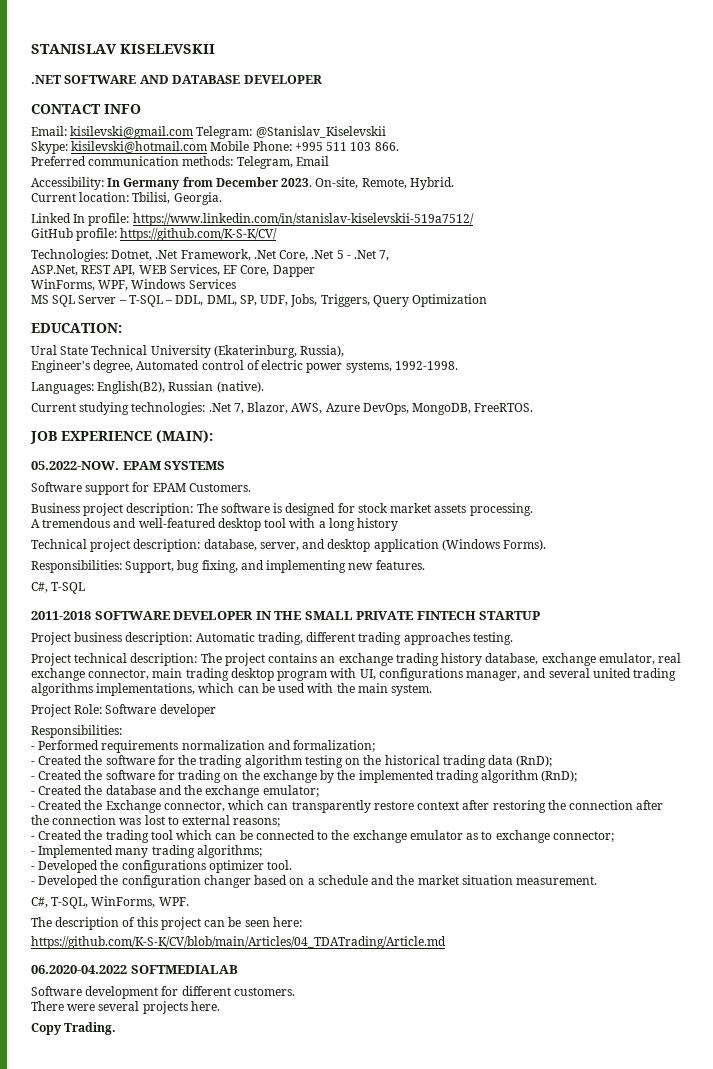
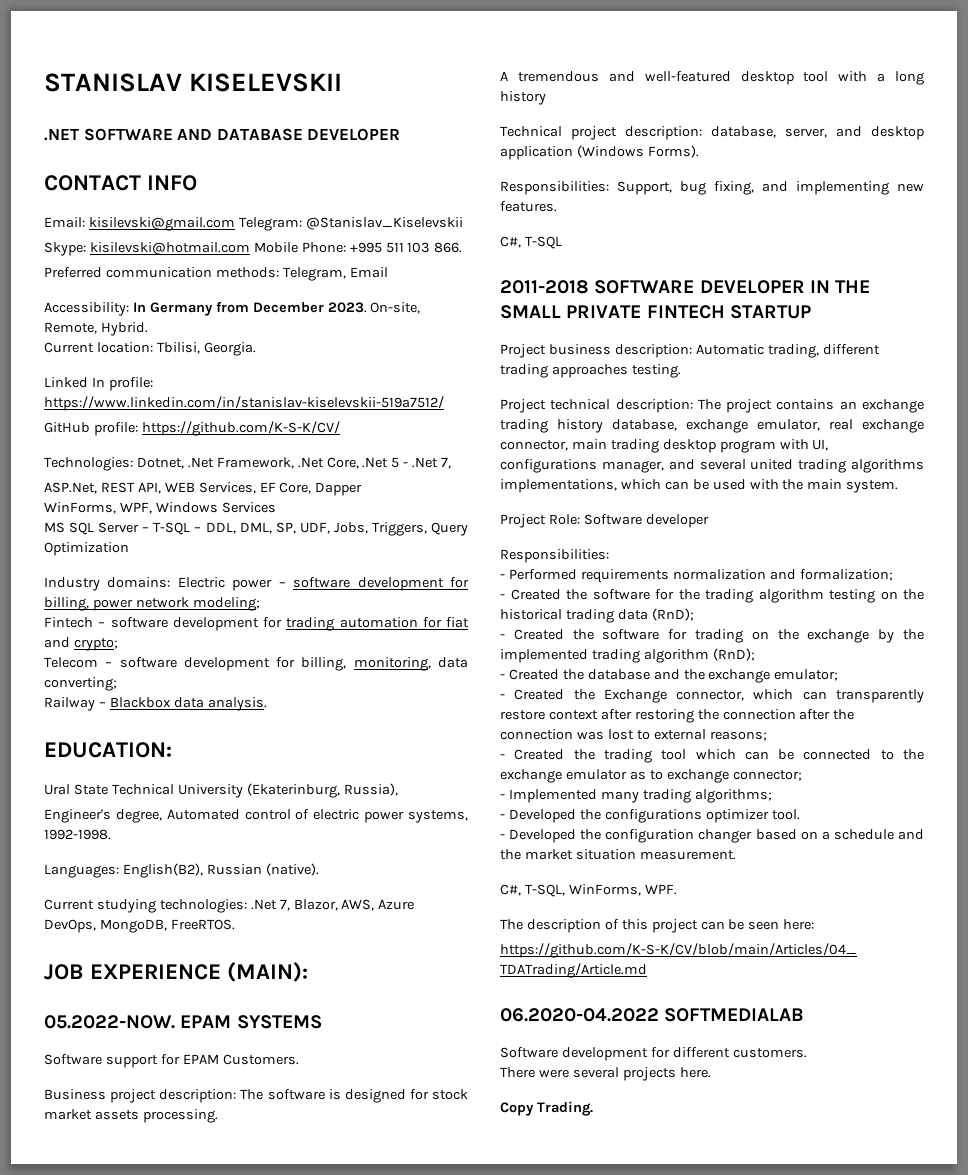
(488, 300) none -> [44,577,469,591] [44,597,260,611] [44,617,469,631] [44,637,118,651] [44,657,468,671] [44,677,117,691] [44,697,267,711] // Industry domains: Electric power – software development for billing, power network modeling; // Fintech – software development for trading automation for fiat and crypto; // Telecom – software development for billing, monitoring, data converting; // Railway – Blackbox data analysis.

